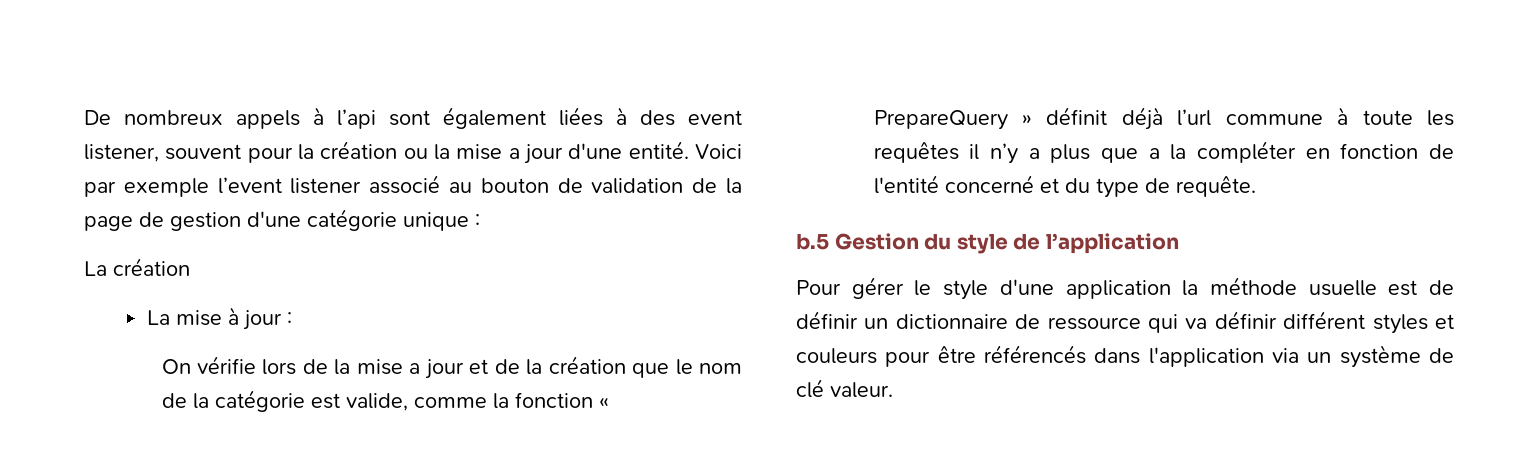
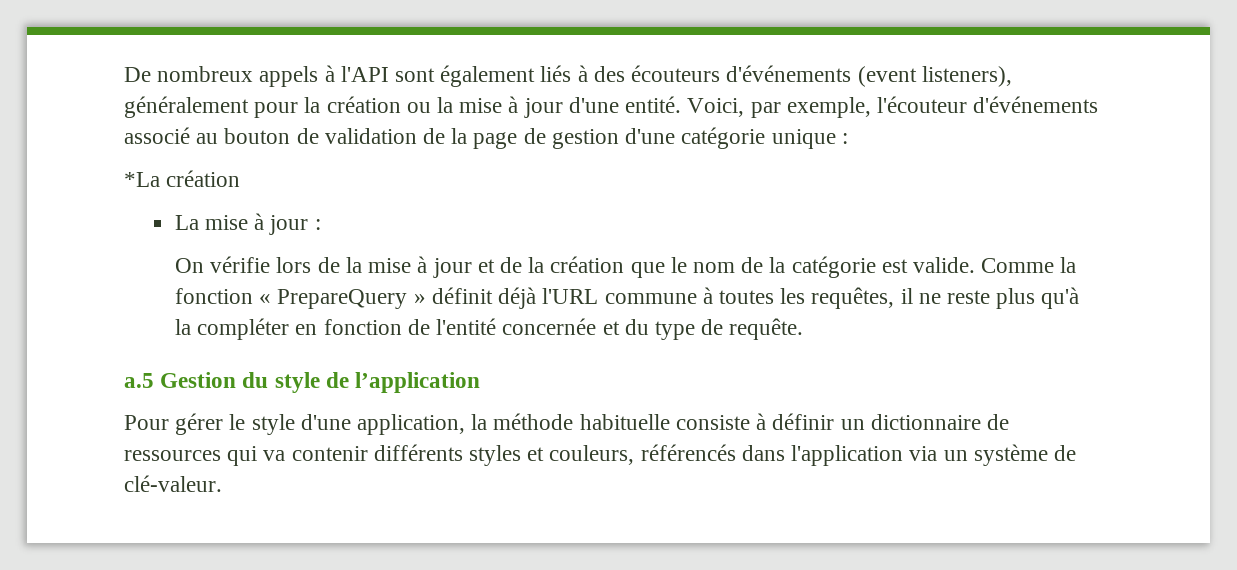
[337,109,376,129] l’api -> [340,66,389,82] l'API
[559,107,603,126] liées -> [540,65,572,82] liés
[688,110,742,125] [84,144,242,162] event listener, souvent -> [631,65,1012,87] [124,96,249,118] écouteurs d'événements (event listeners), généralement
[508,148,520,159] a -> [508,96,519,113] à
[695,144,742,159] [84,177,362,197] Voici par exemple l’event listener -> [687,96,1099,118] Voici, par exemple, l'écouteur d'événements
[84,261,107,276] La -> [124,172,160,187] *La
[409,363,421,374] a -> [417,256,428,273] à
[345,393,487,411] valide, comme -> [913,257,1055,273] valide. Comme
[1177,109,1212,126] l’url -> [542,288,599,304] l'URL
[1362,110,1454,126] [873,142,1160,164] toute les requêtes il n’y a plus que a -> [718,287,1080,309] toutes les requêtes, il ne reste plus qu'à
[944,175,1034,193] concerné -> [502,318,597,335] concernée
[796,234,829,250] b.5 -> [124,373,154,388] a.5
[1065,280,1171,299] application -> [357,414,466,435] application,
[1308,280,1454,296] usuelle est de -> [579,413,767,430] habituelle consiste à
[1047,317,1141,330] ressource -> [124,450,221,461] ressources
[1214,311,1454,334] [796,346,976,367] définir différent styles et couleurs pour être -> [291,444,635,466] contenir différents styles et couleurs,
[796,379,893,398] clé valeur. -> [124,475,222,492] clé-valeur.

